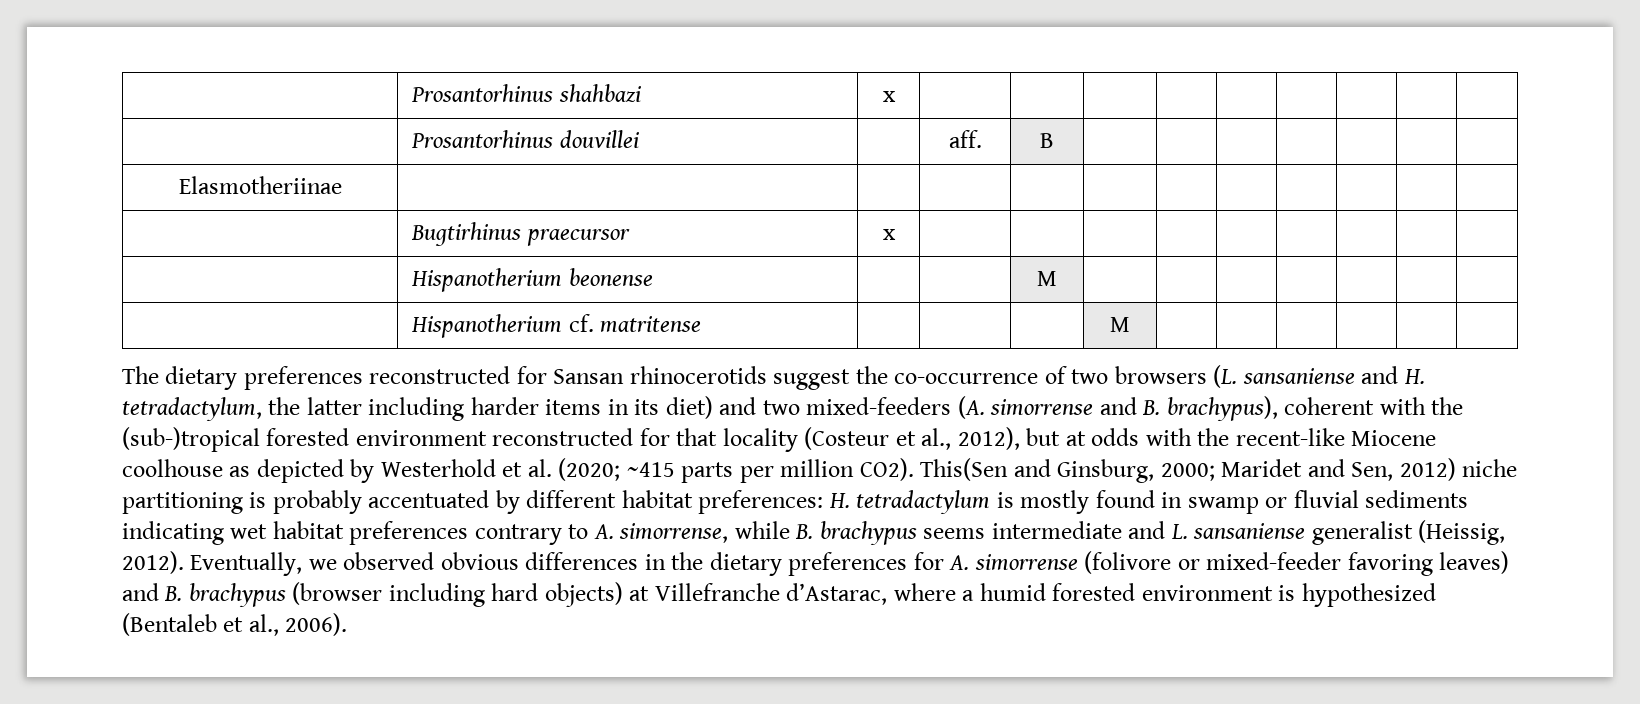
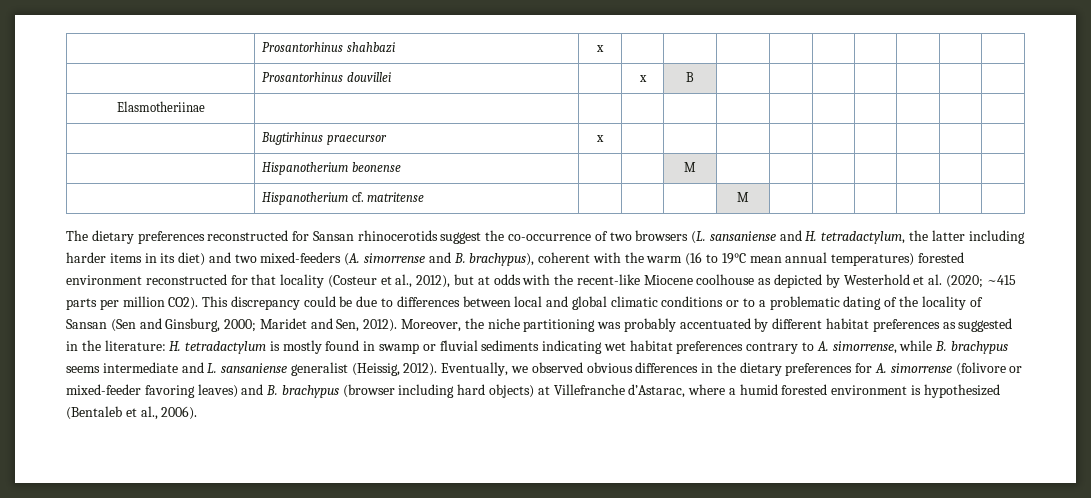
[948,130,982,148] aff. -> [638,75,647,82] x
[122,427,260,452] (sub-)tropical -> [646,252,915,266] warm (16 to 19°C mean annual temperatures)
[920,458,1009,481] This(Sen -> [202,296,983,310] [66,319,136,332] This discrepancy could be due to differences between local and global climatic conditions or to a problematic dating of the locality of Sansan (Sen
[1399,458,1456,481] 2012) -> [363,318,484,332] 2012). Moreover, the
[249,492,267,508] is -> [597,322,622,329] was
[698,490,824,514] preferences: -> [872,318,1013,332] [66,340,166,351] preferences as suggested in the literature:

